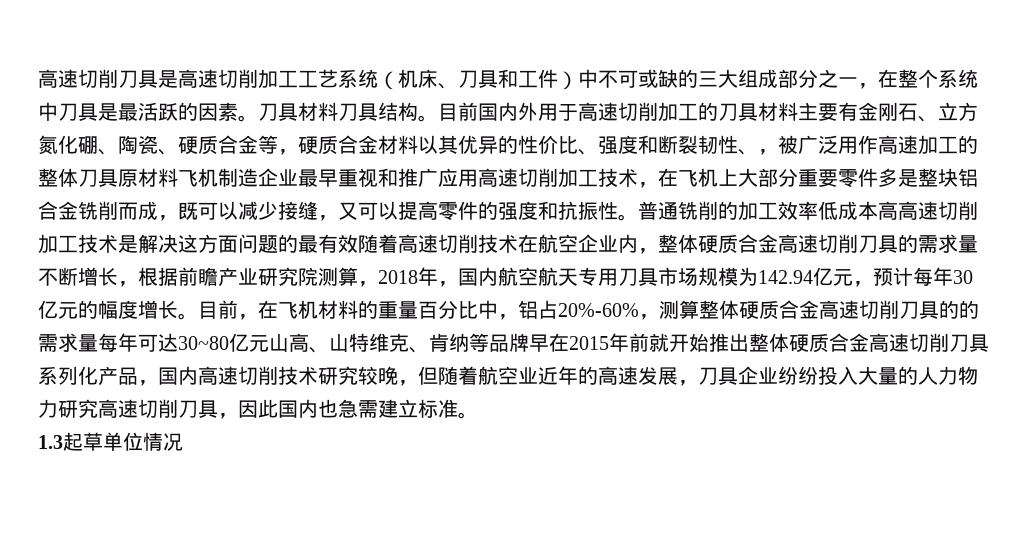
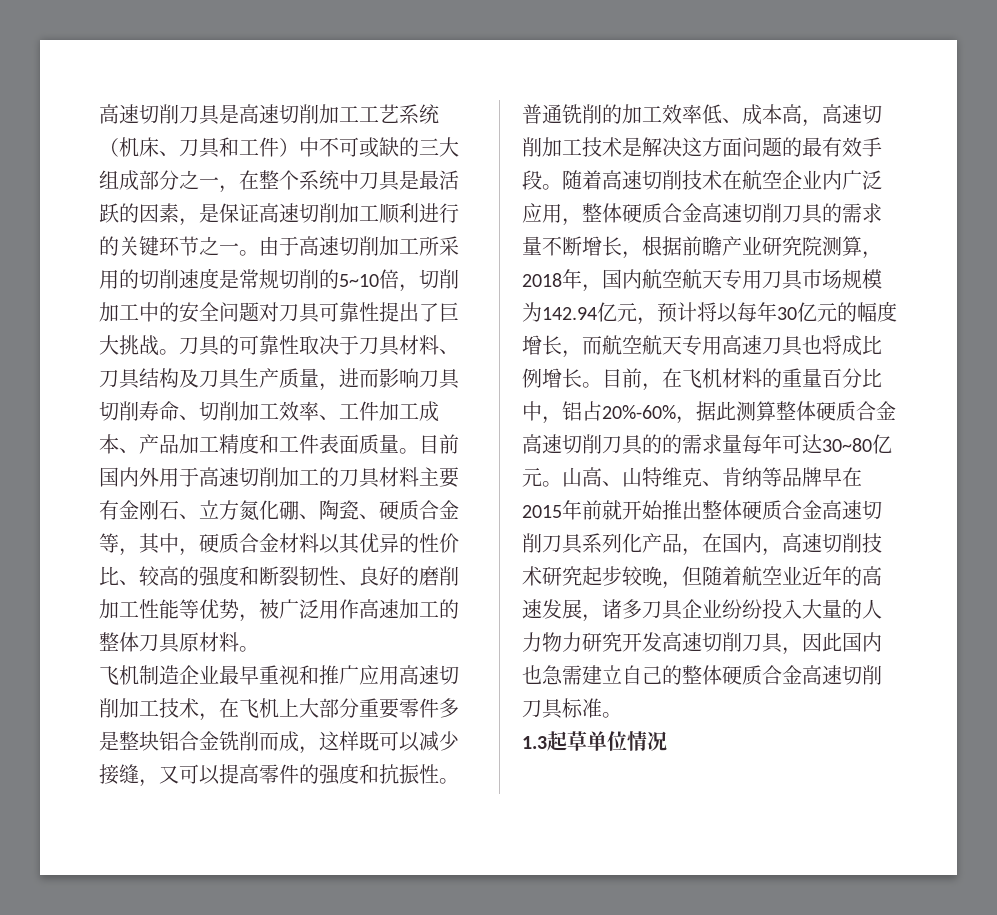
[238,102,338,122] 。刀具材料 -> [179,203,459,226] [99,236,459,256] [99,268,459,292] [99,302,459,323] [99,335,459,356] ，是保证高速切削加工顺利进行的关键环节之一。由于高速切削加工所采用的切削速度是常规切削的5~10倍，切削加工中的安全问题对刀具可靠性提出了巨大挑战。刀具的可靠性取决于刀具材料、
(418, 111) none -> [179,368,460,391] [99,401,439,422] [99,433,399,454] 及刀具生产质量，进而影响刀具切削寿命、切削加工效率、工件加工成本、产品加工精度和工件表面质量
(298, 152) none -> [139,533,199,556] 其中，
(598, 152) none -> [139,566,199,586] 较高的
(758, 152) none -> [359,566,459,586] [99,599,239,619] 良好的磨削加工性能等优势
(178, 177) none -> [239,646,259,652] 。 //
(178, 218) none -> [319,731,359,751] 这样
[838,201,898,220] 成本高 -> [722,104,822,127] 、成本高，
(358, 243) none -> [862,137,882,157] [522,170,562,190] 手段。
(638, 243) none -> [842,170,882,190] [522,203,562,223] 广泛应用
(913, 276) none -> [697,302,738,323] 将以
(178, 309) none -> [562,335,882,358] [522,368,582,388] ，而航空航天专用高速刀具也将成比例增长
(659, 317) none -> [696,401,736,421] 据此
(269, 343) none -> [542,481,562,487] 。
[158,366,198,385] 国内 -> [702,533,782,556] 在国内，
(358, 375) none -> [582,566,622,586] 起步
(698, 383) none -> [602,599,642,619] 诸多
(98, 408) none -> [622,632,662,652] 开发
(418, 408) none -> [622,665,882,685] [522,699,563,719] 自己的整体硬质合金高速切削刀具

